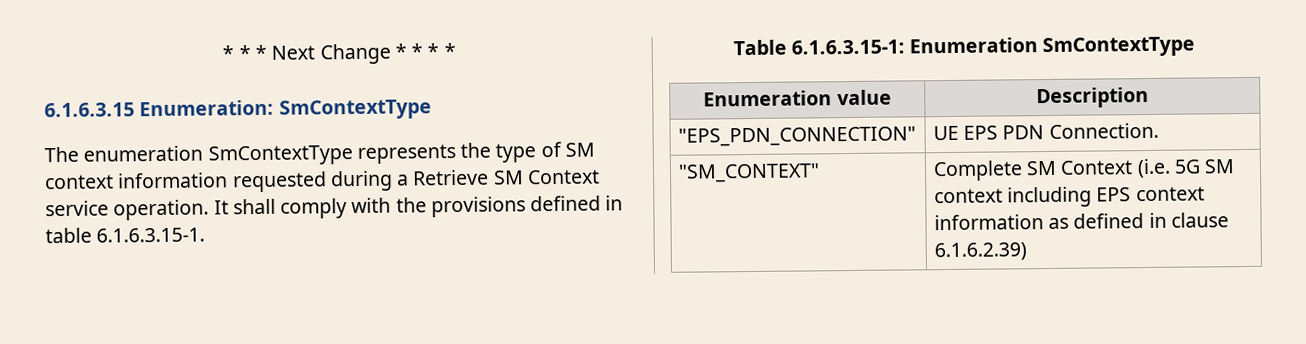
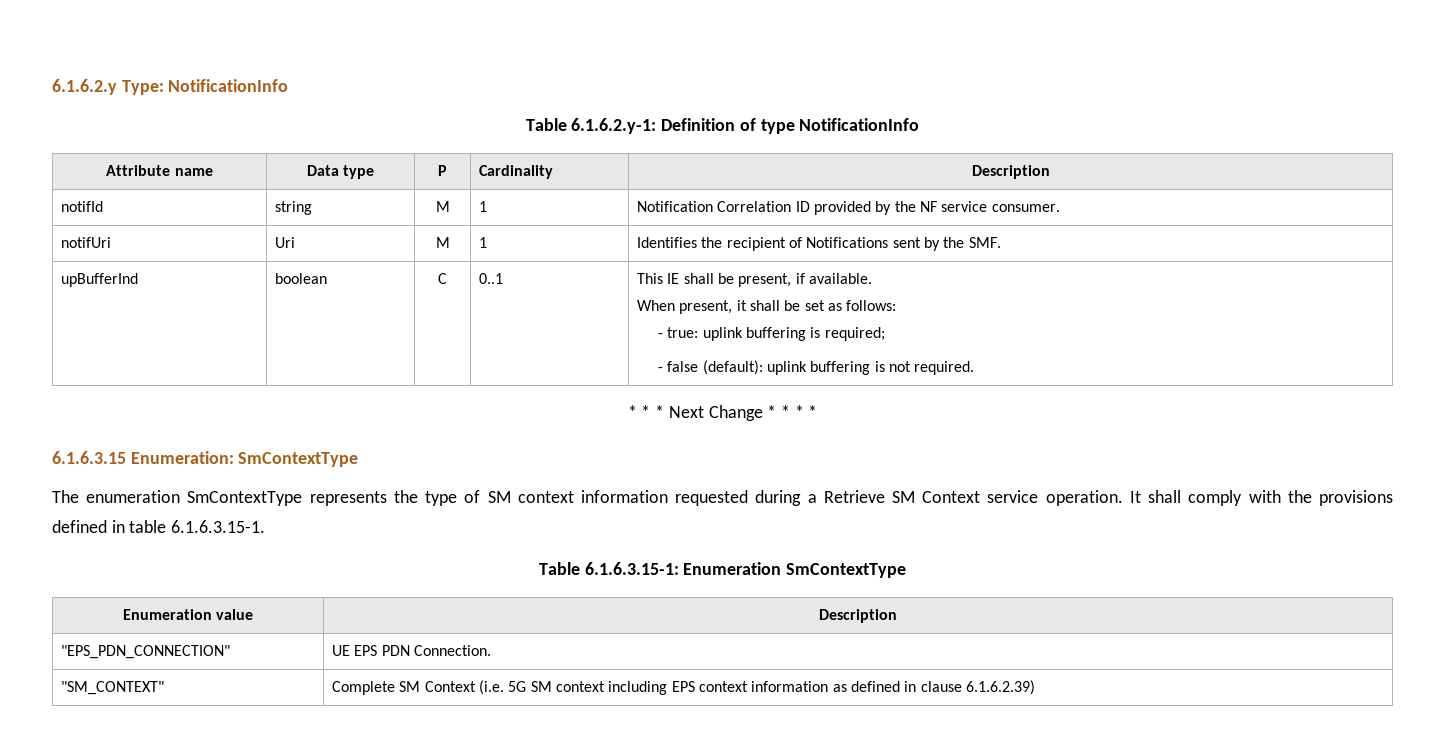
(222, 53) none -> [52,79,289,95] [525,118,920,134] [106,165,213,176] [306,165,375,179] [438,165,447,176] [479,165,554,179] [971,165,1050,179] [61,201,104,212] [275,201,313,215] [435,201,450,212] [479,201,488,212] [637,201,1060,215] [61,237,112,248] [275,237,296,248] [435,237,450,248] [479,237,488,248] [637,237,1001,251] [61,273,139,287] [275,273,328,284] [438,273,447,284] [479,273,504,284] [637,273,873,287] [637,300,897,314] [658,327,885,341] [658,360,975,375] 6.1.6.2.y Type: NotificationInfo // Table 6.1.6.2.y-1: Definition of type NotificationInfo // Attribute name | Data type | P | Cardinality | Description // notifId | string | M | 1 | Notification Correlation ID provided by the NF service consumer. // notifUri | Uri | M | 1 | Identifies the recipient of Notifications sent by the SMF. // upBufferInd | boolean | C | 0..1 | This IE shall be present, if available. // When present, it shall be set as follows: // - true: uplink buffering is required; // - false (default): uplink buffering is not required. //

